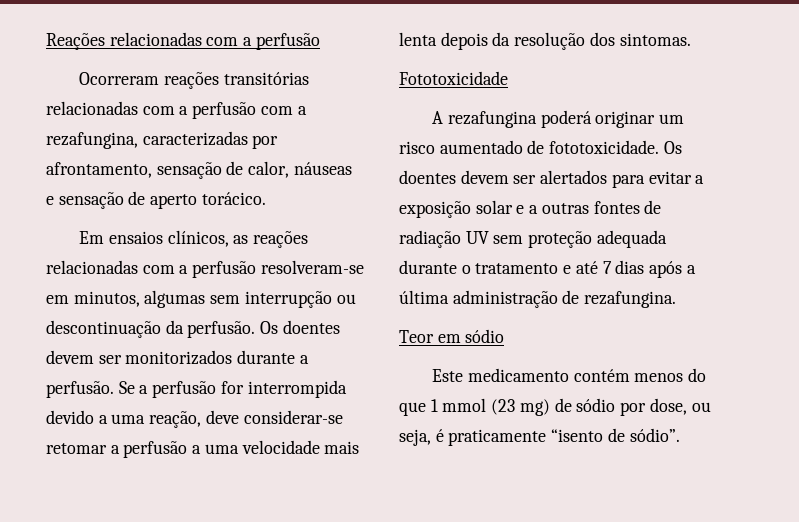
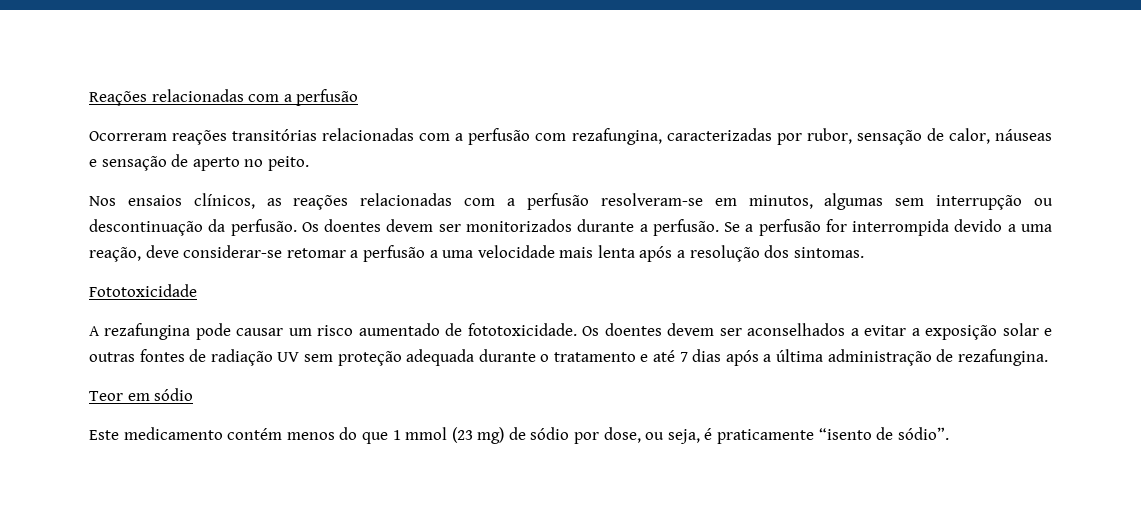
[297,106,307,115] a -> (567, 137) none
[46,162,152,178] afrontamento, -> [806,128,852,144] rubor,
[201,192,266,205] [79,231,105,244] torácico. // Em -> [244,156,309,171] [89,196,116,206] no peito. // Nos
[440,32,511,50] depois da -> [639,246,686,262] após a
[540,110,656,128] poderá originar -> [195,323,284,340] pode causar
[540,170,645,188] alertados para -> [747,323,859,336] aconselhados a
[529,205,539,214] a -> (1053, 332) none

